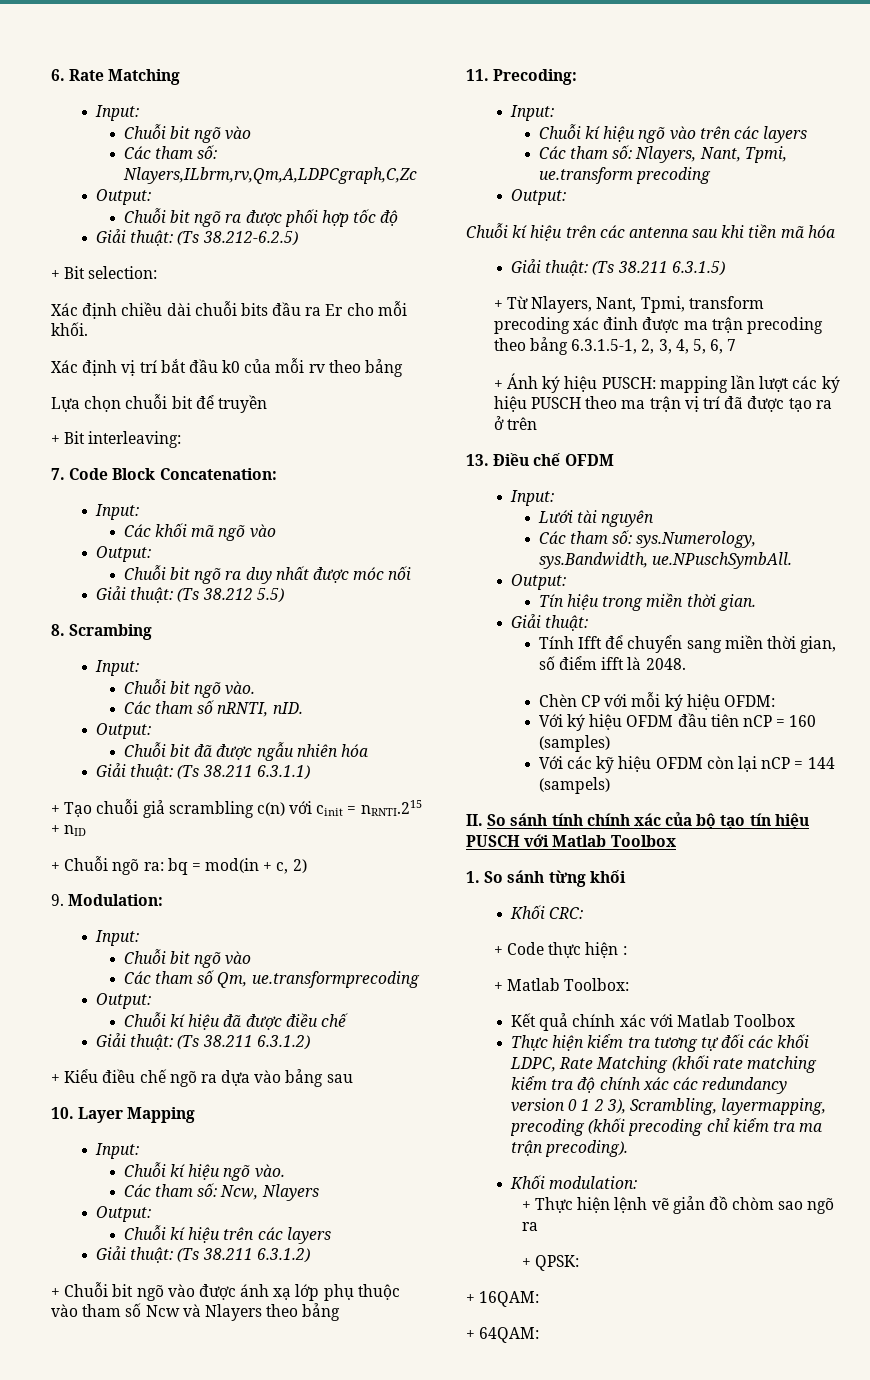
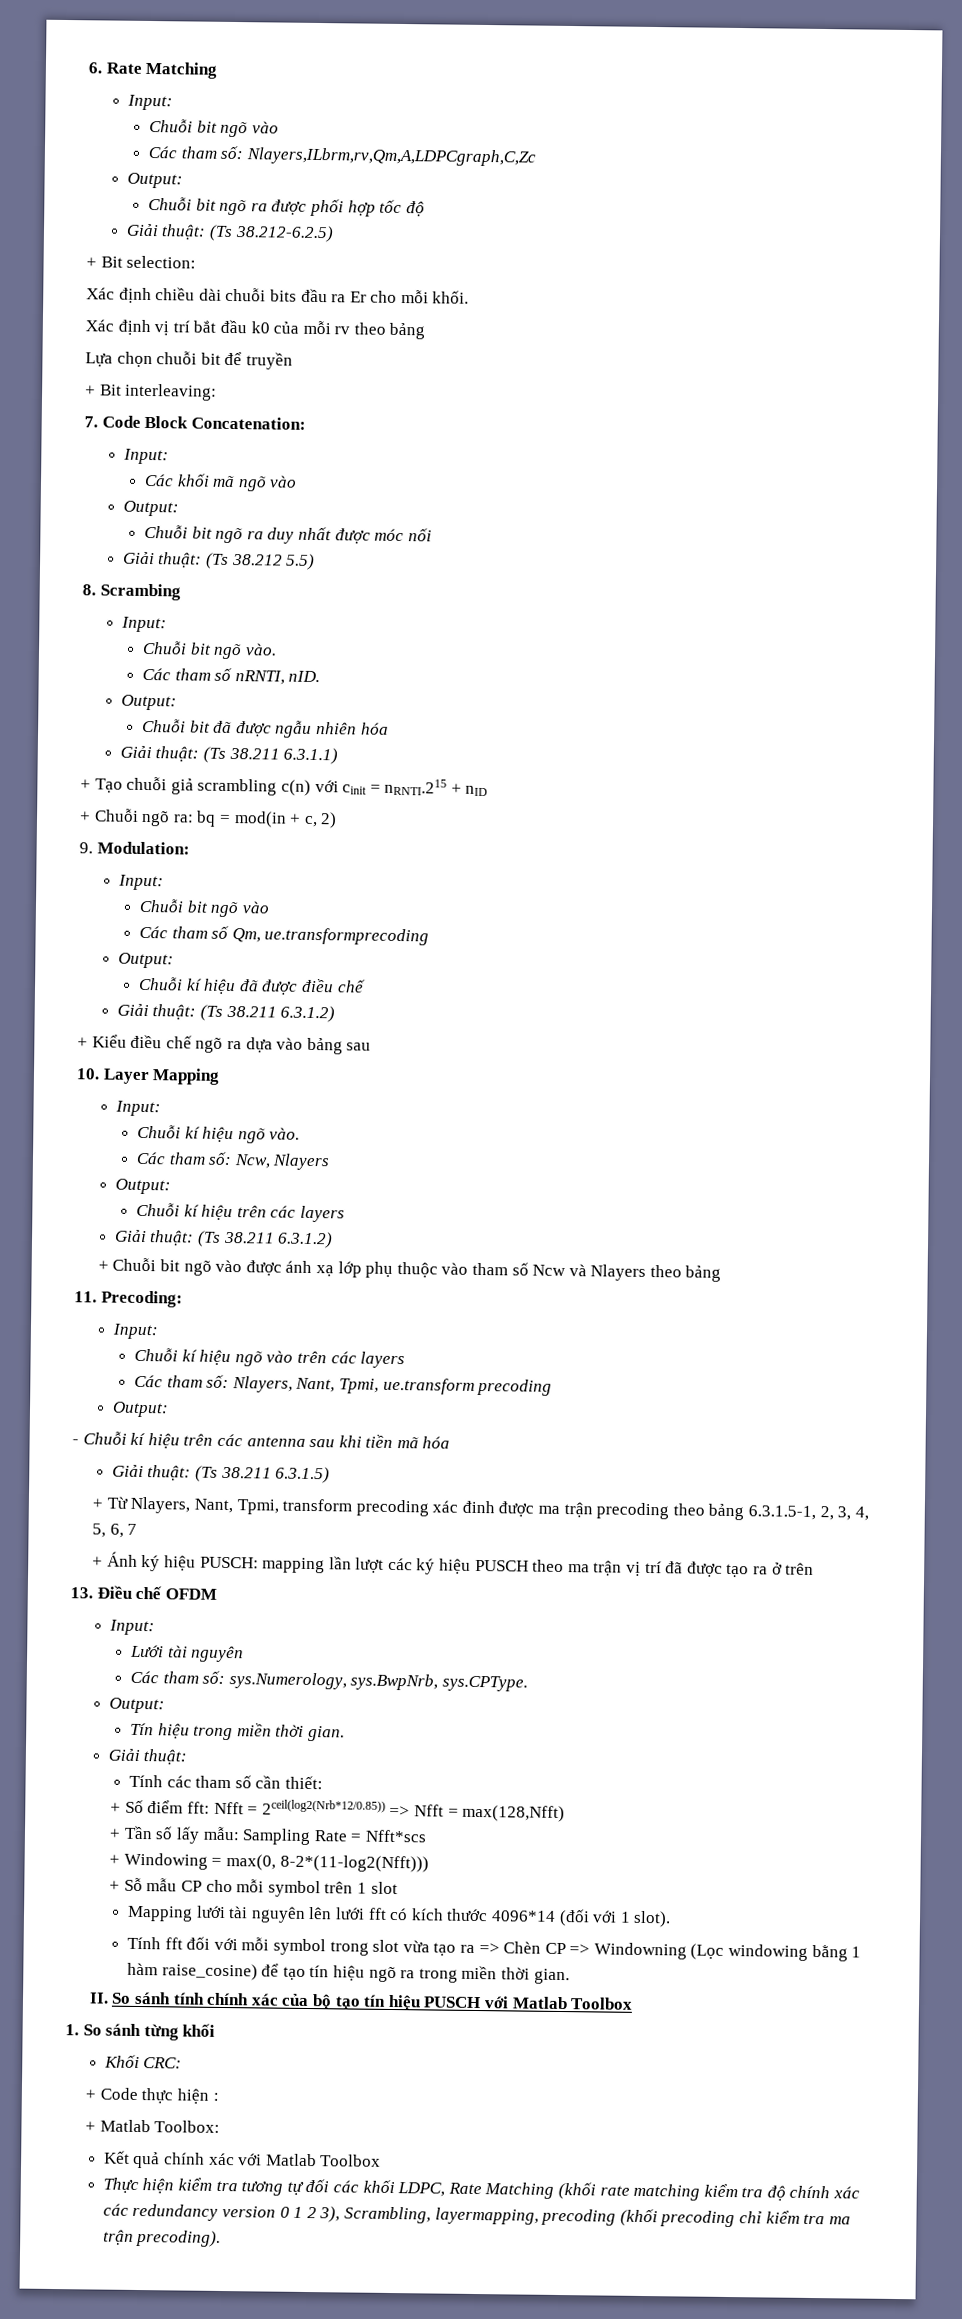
(566, 197) none -> [72,1439,79,1445] -
[538,552,793,569] sys.Bandwidth, ue.NPuschSymbAll. -> [350,1673,528,1692] sys.BwpNrb, sys.CPType.
[578,635,837,653] [538,656,686,670] [538,692,775,711] [538,713,817,731] [538,735,610,752] [538,756,835,773] [538,777,610,794] Ifft để chuyển sang miền thời gian, số điểm ifft là 2048. // Chèn CP với mỗi ký hiệu OFDM: // Với ký hiệu OFDM đầu tiên nCP = 160 (samples) // Với các kỹ hiệu OFDM còn lại nCP = 144 (sampels) -> [166,1775,323,1790] [110,1799,566,1823] [109,1825,428,1846] [109,1852,429,1873] [109,1877,398,1898] [127,1905,672,1928] [127,1936,862,1962] [127,1962,570,1985] các tham số cần thiết: // + Số điểm fft: Nfft = 2ceil(log2(Nrb*12/0.85)) => Nfft = max(128,Nfft) // + Tần số lấy mẫu: Sampling Rate = Nfft*scs // + Windowing = max(0, 8-2*(11-log2(Nfft))) // + Sỗ mẫu CP cho mỗi symbol trên 1 slot // Mapping lưới tài nguyên lên lưới fft có kích thước 4096*14 (đối với 1 slot). // Tính fft đối với mỗi symbol trong slot vừa tạo ra => Chèn CP => Windowning (Lọc windowing bằng 1 hàm raise_cosine) để tạo tín hiệu ngõ ra trong miền thời gian.
[509,1175,638,1189] [521,1196,835,1214] [521,1222,538,1231] [521,1255,580,1271] [466,1291,540,1307] [466,1327,540,1343] // Khối modulation: // + Thực hiện lệnh vẽ giản đồ chòm sao ngõ ra // + QPSK: // + 16QAM: // + 64QAM: -> (222, 2238) none

